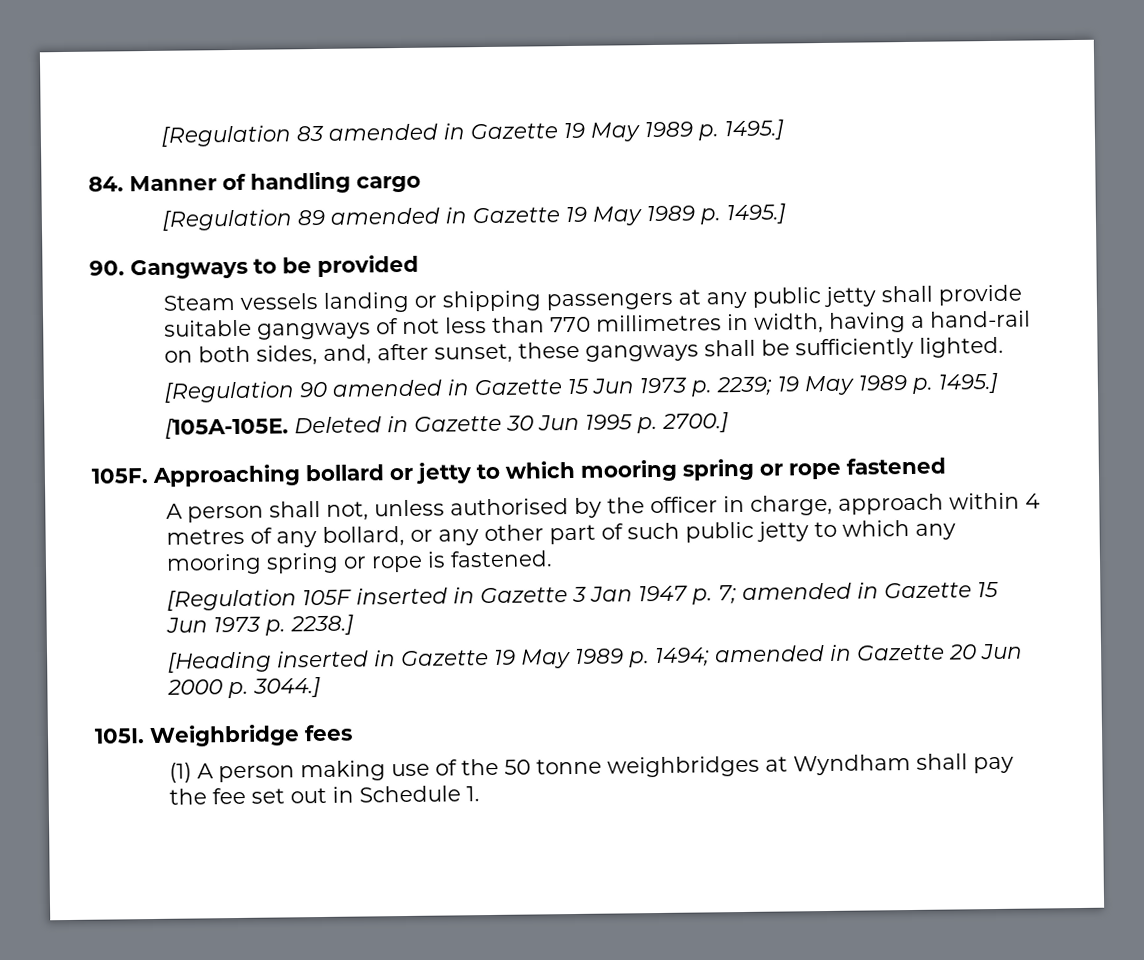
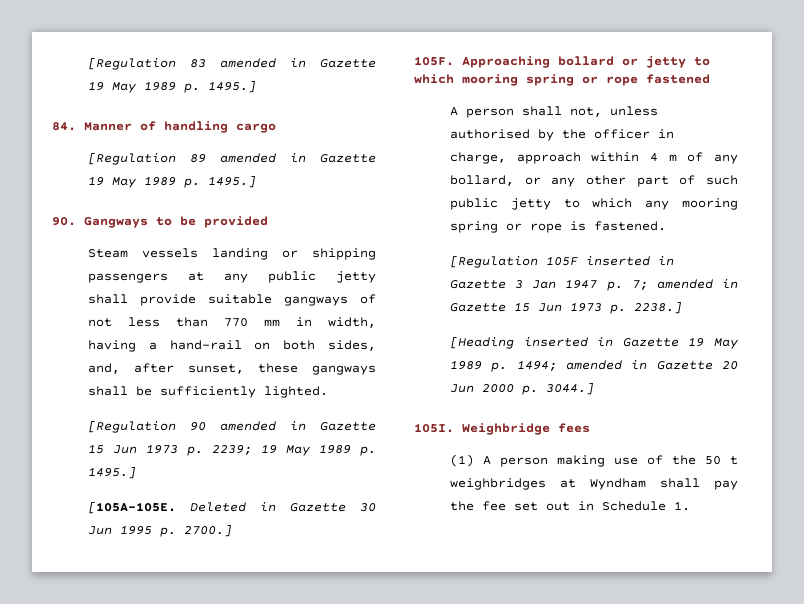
[595,314,722,332] millimetres -> [264,319,281,327] mm
[165,528,245,545] metres -> [668,154,677,162] m
[535,758,602,775] tonne -> [730,456,738,465] t

